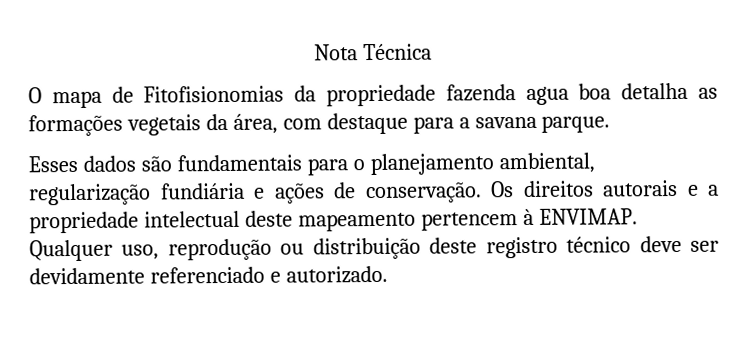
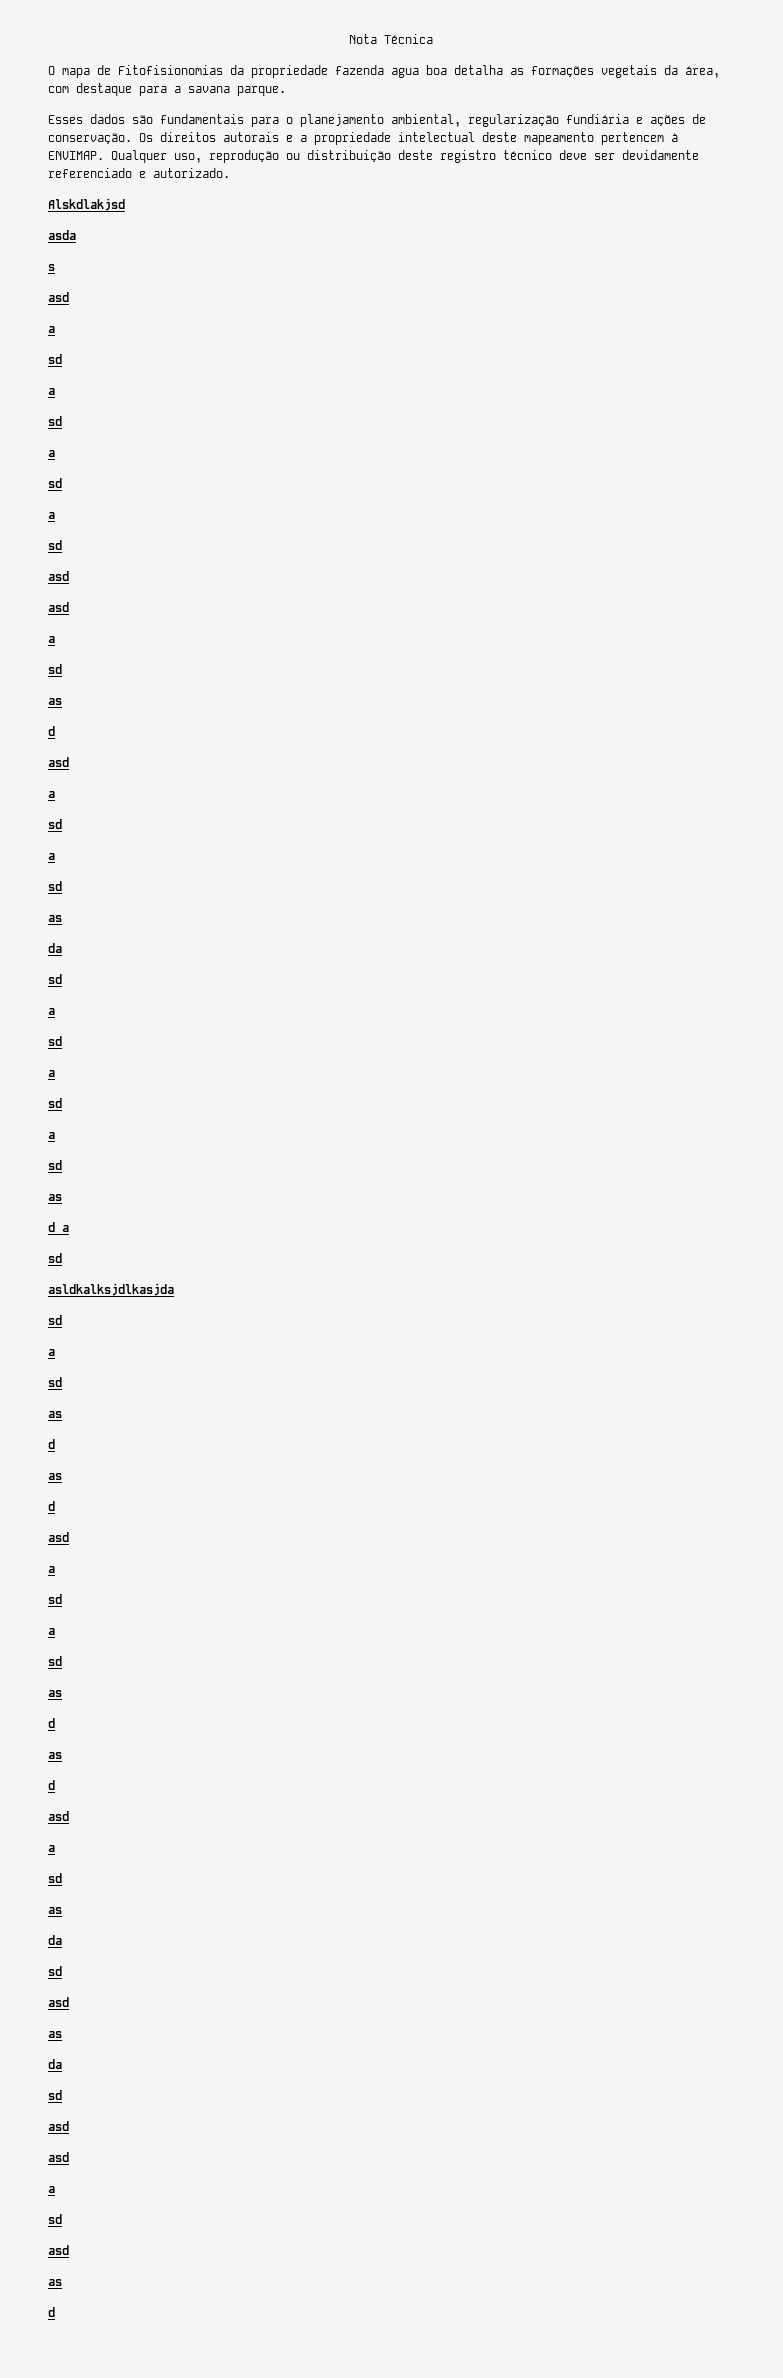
(388, 274) none -> [48,198,125,211] [48,230,76,240] [48,264,55,271] [48,292,69,302] [48,326,55,333] [48,354,62,364] [48,388,55,395] [48,416,62,426] [48,450,55,457] [48,478,62,488] [48,512,55,519] [48,540,62,550] [48,571,69,581] [48,602,69,612] [48,636,55,643] [48,664,62,674] [48,698,62,705] [48,726,55,736] [48,757,69,767] [48,791,55,798] [48,819,62,829] [48,853,55,860] [48,881,62,891] [48,915,62,922] [48,943,62,953] [48,974,62,984] [48,1008,55,1015] [48,1036,62,1046] [48,1070,55,1077] [48,1098,62,1108] [48,1132,55,1139] [48,1160,62,1170] [48,1194,62,1201] [48,1222,69,1232] [48,1253,62,1263] [48,1283,174,1296] [48,1315,62,1325] [48,1349,55,1356] [48,1377,62,1387] [48,1411,62,1418] [48,1439,55,1449] [48,1473,62,1480] [48,1501,55,1511] [48,1532,69,1542] [48,1566,55,1573] [48,1594,62,1604] [48,1628,55,1635] [48,1656,62,1666] [48,1690,62,1697] [48,1718,55,1728] [48,1752,62,1759] [48,1780,55,1790] [48,1811,69,1821] [48,1845,55,1852] [48,1873,62,1883] [48,1907,62,1914] [48,1935,62,1945] [48,1966,62,1976] [48,1997,69,2007] [48,2031,62,2038] [48,2059,62,2069] [48,2090,62,2100] [48,2121,69,2131] [48,2152,69,2162] [48,2186,55,2193] [48,2214,62,2224] [48,2245,69,2255] [48,2279,62,2286] [48,2307,55,2317] // Alskdlakjsd // asda // s // asd // a // sd // a // sd // a // sd // a // sd // asd // asd // a // sd // as // d // asd // a // sd // a // sd // as // da // sd // a // sd // a // sd // a // sd // as // d a // sd // asldkalksjdlkasjda // sd // a // sd // as // d // as // d // asd // a // sd // a // sd // as // d // as // d // asd // a // sd // as // da // sd // asd // as // da // sd // asd // asd // a // sd // asd // as // d

